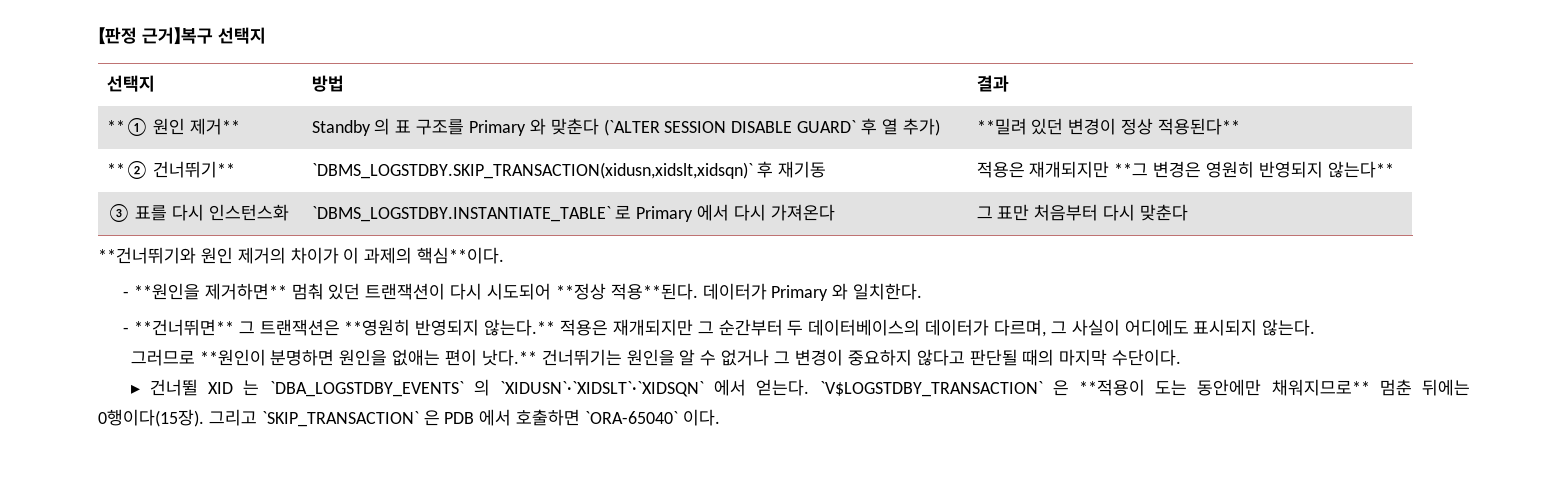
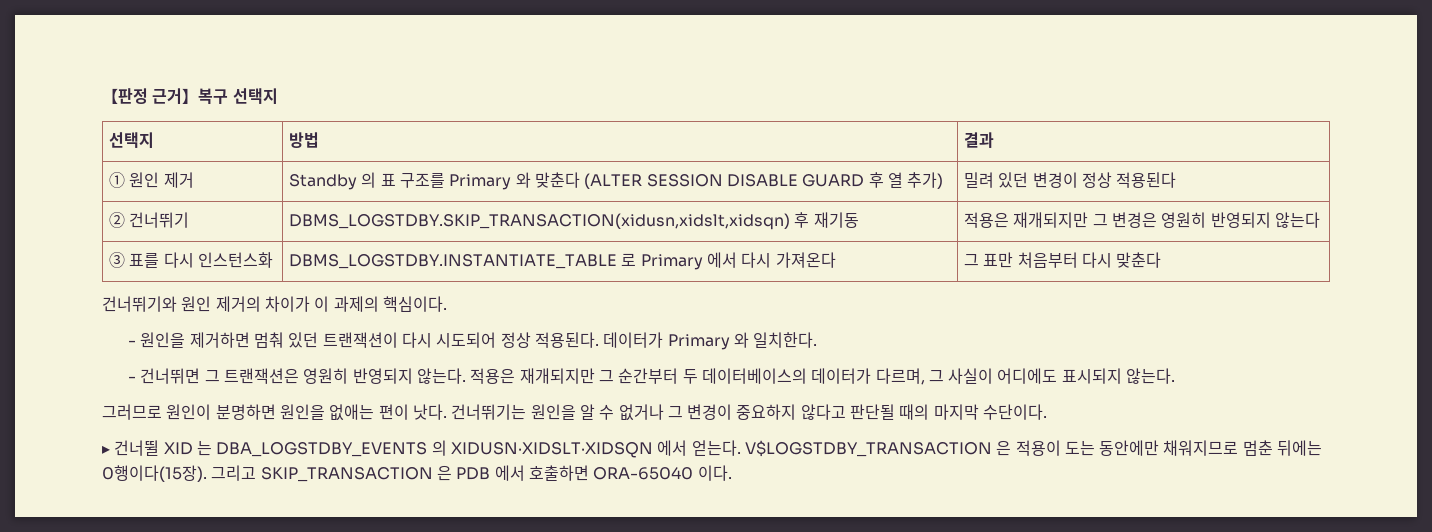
[106,117,241,136] **① 원인 제거** -> [109,172,194,188] ① 원인 제거
[603,119,660,136] (`ALTER -> [584,173,643,189] (ALTER
[797,120,857,133] GUARD` -> [802,174,865,187] GUARD
[976,118,1027,135] **밀려 -> [964,172,995,188] 밀려
[1158,118,1241,135] [106,160,236,179] [311,162,753,179] 적용된다** // **② 건너뛰기** | `DBMS_LOGSTDBY.SKIP_TRANSACTION(xidusn,xidslt,xidsqn)` -> [1116,172,1177,188] [109,212,190,228] [289,213,791,230] 적용된다 // ② 건너뛰기 | DBMS_LOGSTDBY.SKIP_TRANSACTION(xidusn,xidslt,xidsqn)
[1114,163,1149,176] **그 -> [1092,214,1108,226] 그
[1327,161,1394,178] 않는다** -> [1275,212,1321,228] 않는다
[311,206,611,222] `DBMS_LOGSTDBY.INSTANTIATE_TABLE` -> [289,254,618,269] DBMS_LOGSTDBY.INSTANTIATE_TABLE
[98,247,196,264] **건너뛰기와 -> [102,296,177,312] 건너뛰기와
[417,247,505,264] [123,283,287,300] 핵심**이다. // - **원인을 제거하면** -> [382,296,447,312] [128,332,250,348] 핵심이다. // - 원인을 제거하면
[555,283,698,300] **정상 적용**된다. -> [500,332,599,348] 정상 적용된다.
[133,319,234,336] **건너뛰면** -> [140,368,201,384] 건너뛰면
[344,319,556,336] **영원히 반영되지 않는다.** -> [303,368,466,384] 영원히 반영되지 않는다.
[199,349,266,366] **원인이 -> [166,404,212,420] 원인이
[481,349,537,366] 낫다.** -> [412,404,447,420] 낫다.
[269,379,1145,397] `DBA_LOGSTDBY_EVENTS` 의 `XIDUSN`·`XIDSLT`·`XIDSQN` 에서 얻는다. `V$LOGSTDBY_TRANSACTION` 은 **적용이 -> [216,440,1061,458] DBA_LOGSTDBY_EVENTS 의 XIDUSN·XIDSLT·XIDSQN 에서 얻는다. V$LOGSTDBY_TRANSACTION 은 적용이
[1271,379,1370,396] 채워지므로** -> [1163,440,1239,456] 채워지므로
[261,411,419,427] `SKIP_TRANSACTION` -> [260,467,433,482] SKIP_TRANSACTION
[585,411,679,424] `ORA-65040` -> [593,467,694,480] ORA-65040

